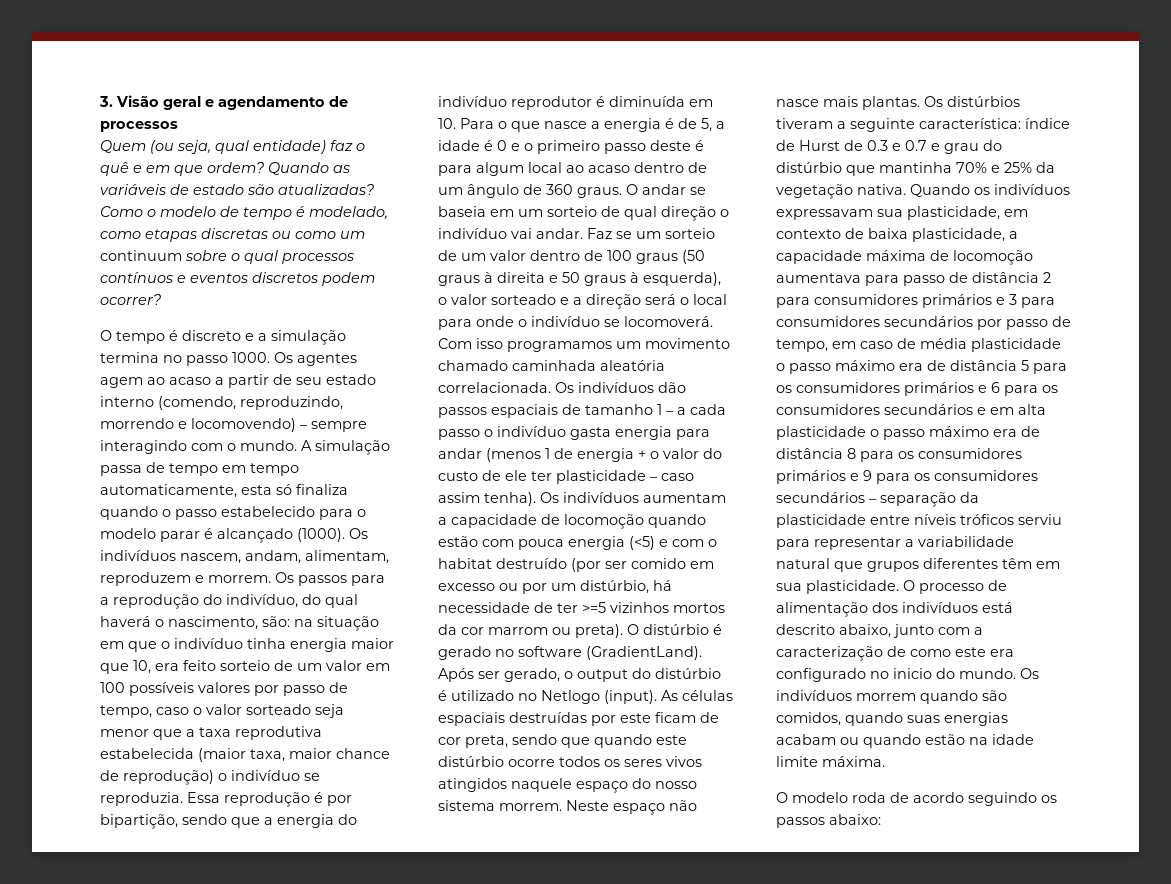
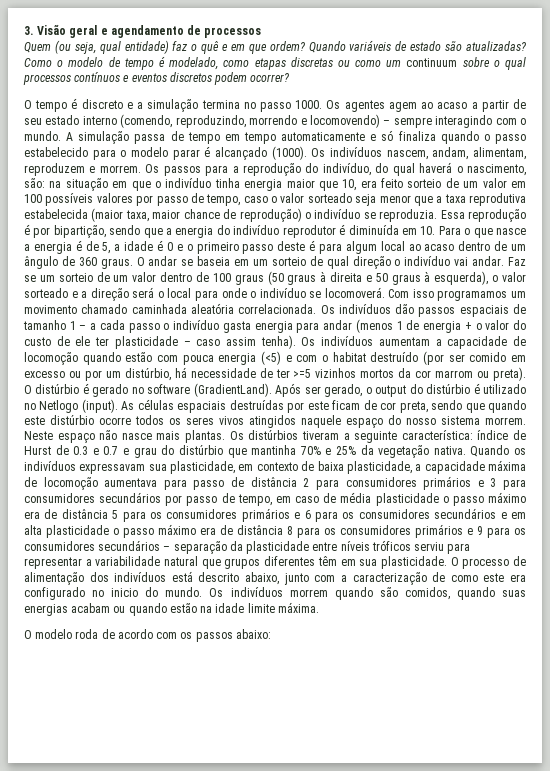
[333,165,350,173] as -> (346, 47) none
[100,484,272,498] automaticamente, esta -> [281,132,377,141] automaticamente e
[968,792,1037,806] seguindo -> [156,632,178,639] com

